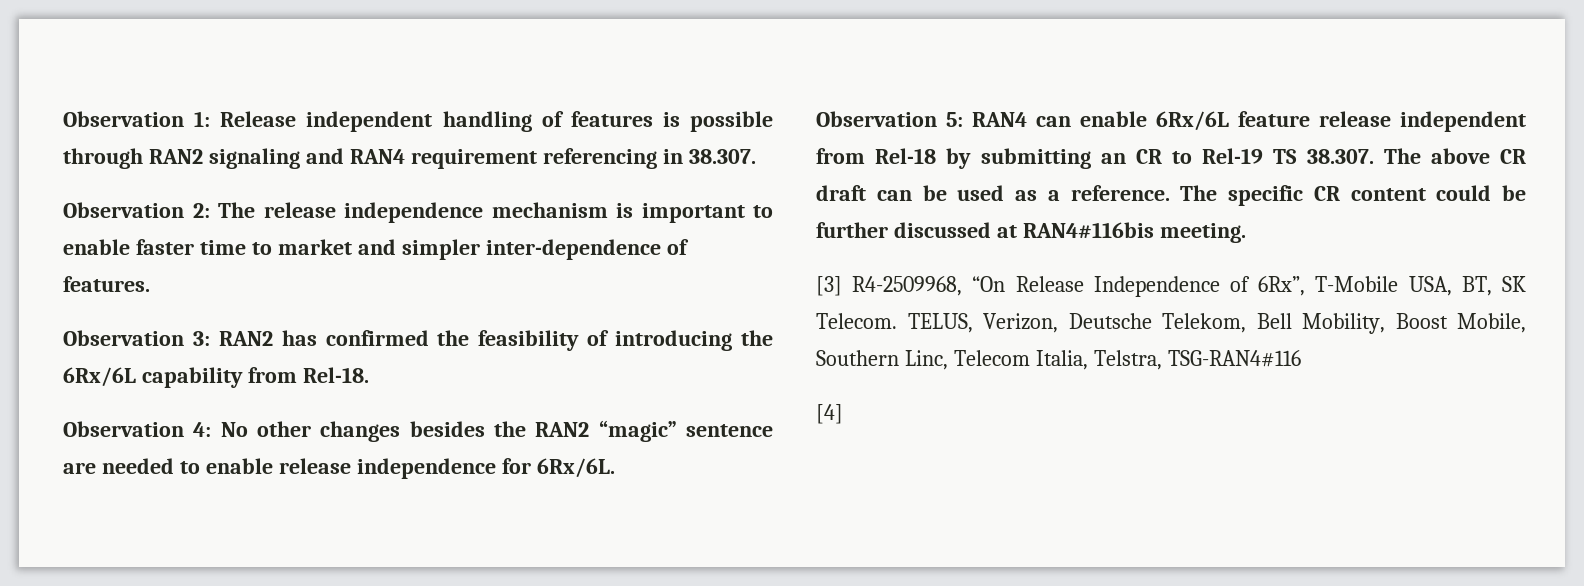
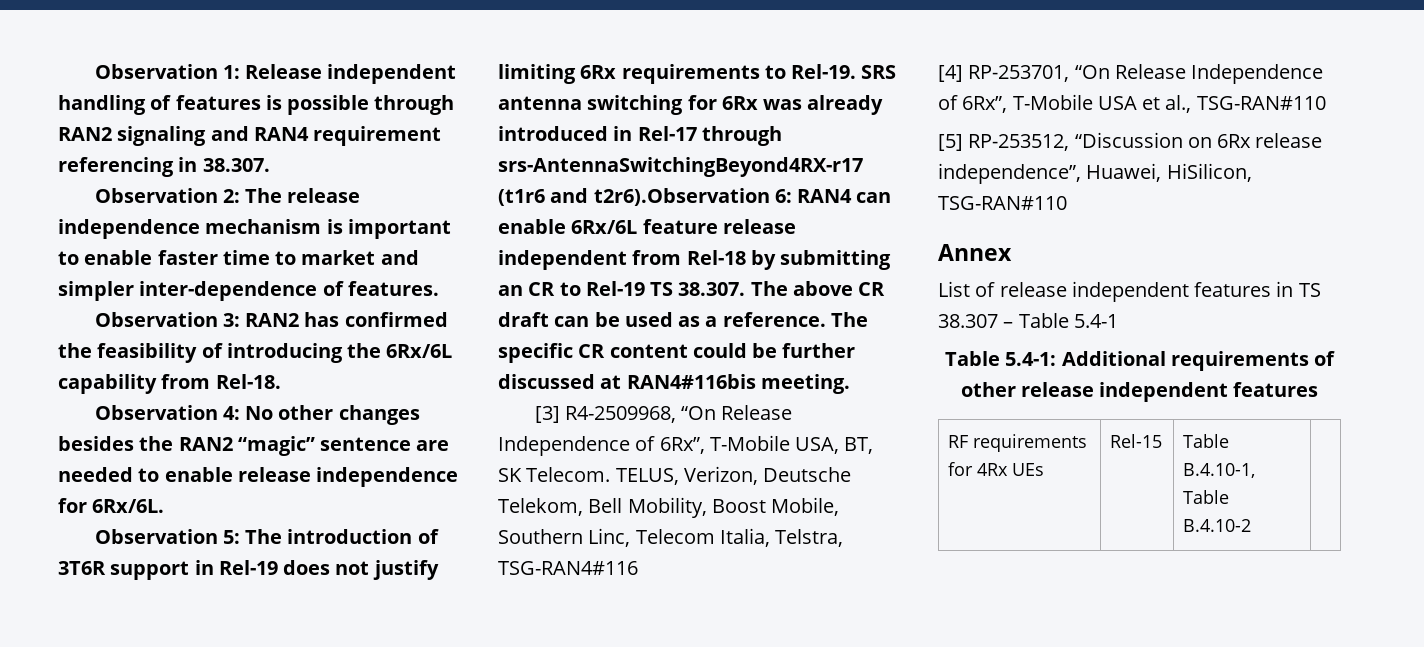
(963, 119) none -> [245,529,439,544] [58,560,439,580] [498,64,897,84] [498,95,884,115] [498,126,782,146] [498,157,863,177] [498,188,792,206] The introduction of 3T6R support in Rel-19 does not justify limiting 6Rx requirements to Rel-19. SRS antenna switching for 6Rx was already introduced in Rel-17 through srs-AntennaSwitchingBeyond4RX-r17 (t1r6 and t2r6).Observation 6:
(843, 414) none -> [968,64,1324,84] [938,94,1326,113] [938,132,1323,151] [938,163,1252,184] [938,196,1067,210] [938,244,1012,261] [938,281,1321,302] [938,313,1118,328] [944,351,1336,371] [960,382,1319,402] [947,434,1087,452] [947,462,1044,476] [1109,434,1162,448] [1182,434,1229,448] [1182,463,1255,478] [1182,490,1229,504] [1182,519,1251,532] RP‑253701, “On Release Independence of 6Rx”, T-Mobile USA et al., TSG-RAN#110 // [5] RP‑253512, “Discussion on 6Rx release independence”, Huawei, HiSilicon, TSG-RAN#110 // Annex // List of release independent features in TS 38.307 – Table 5.4-1 // Table 5.4-1: Additional requirements of other release independent features // RF requirements for 4Rx UEs | Rel-15 | Table B.4.10-1, Table B.4.10-2 |

